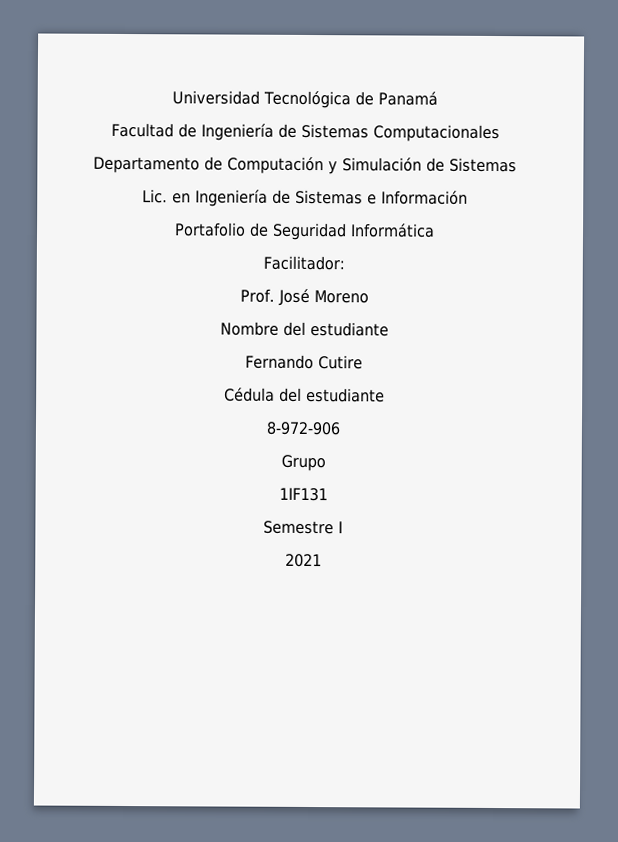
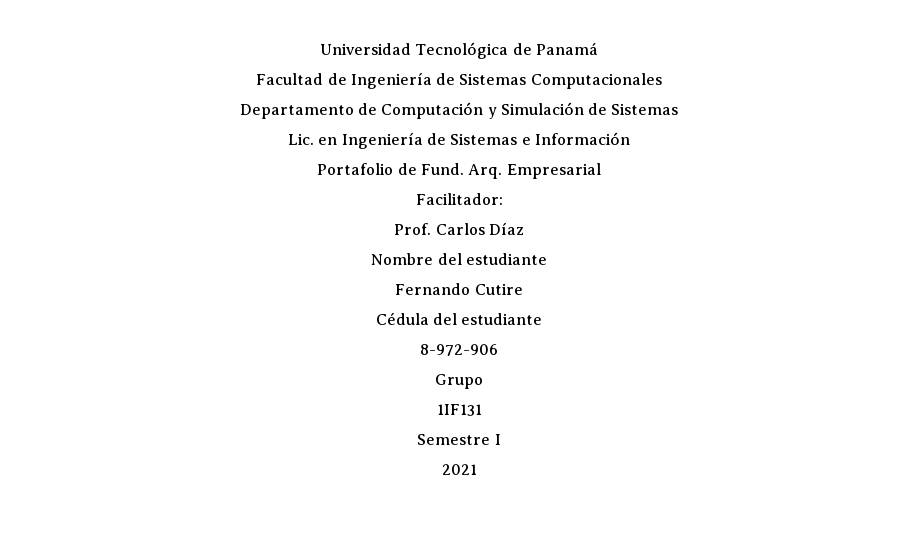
[272,222,435,241] Seguridad Informática -> [421,163,601,179] Fund. Arq. Empresarial
[277,288,369,307] José Moreno -> [435,222,524,235] Carlos Díaz

